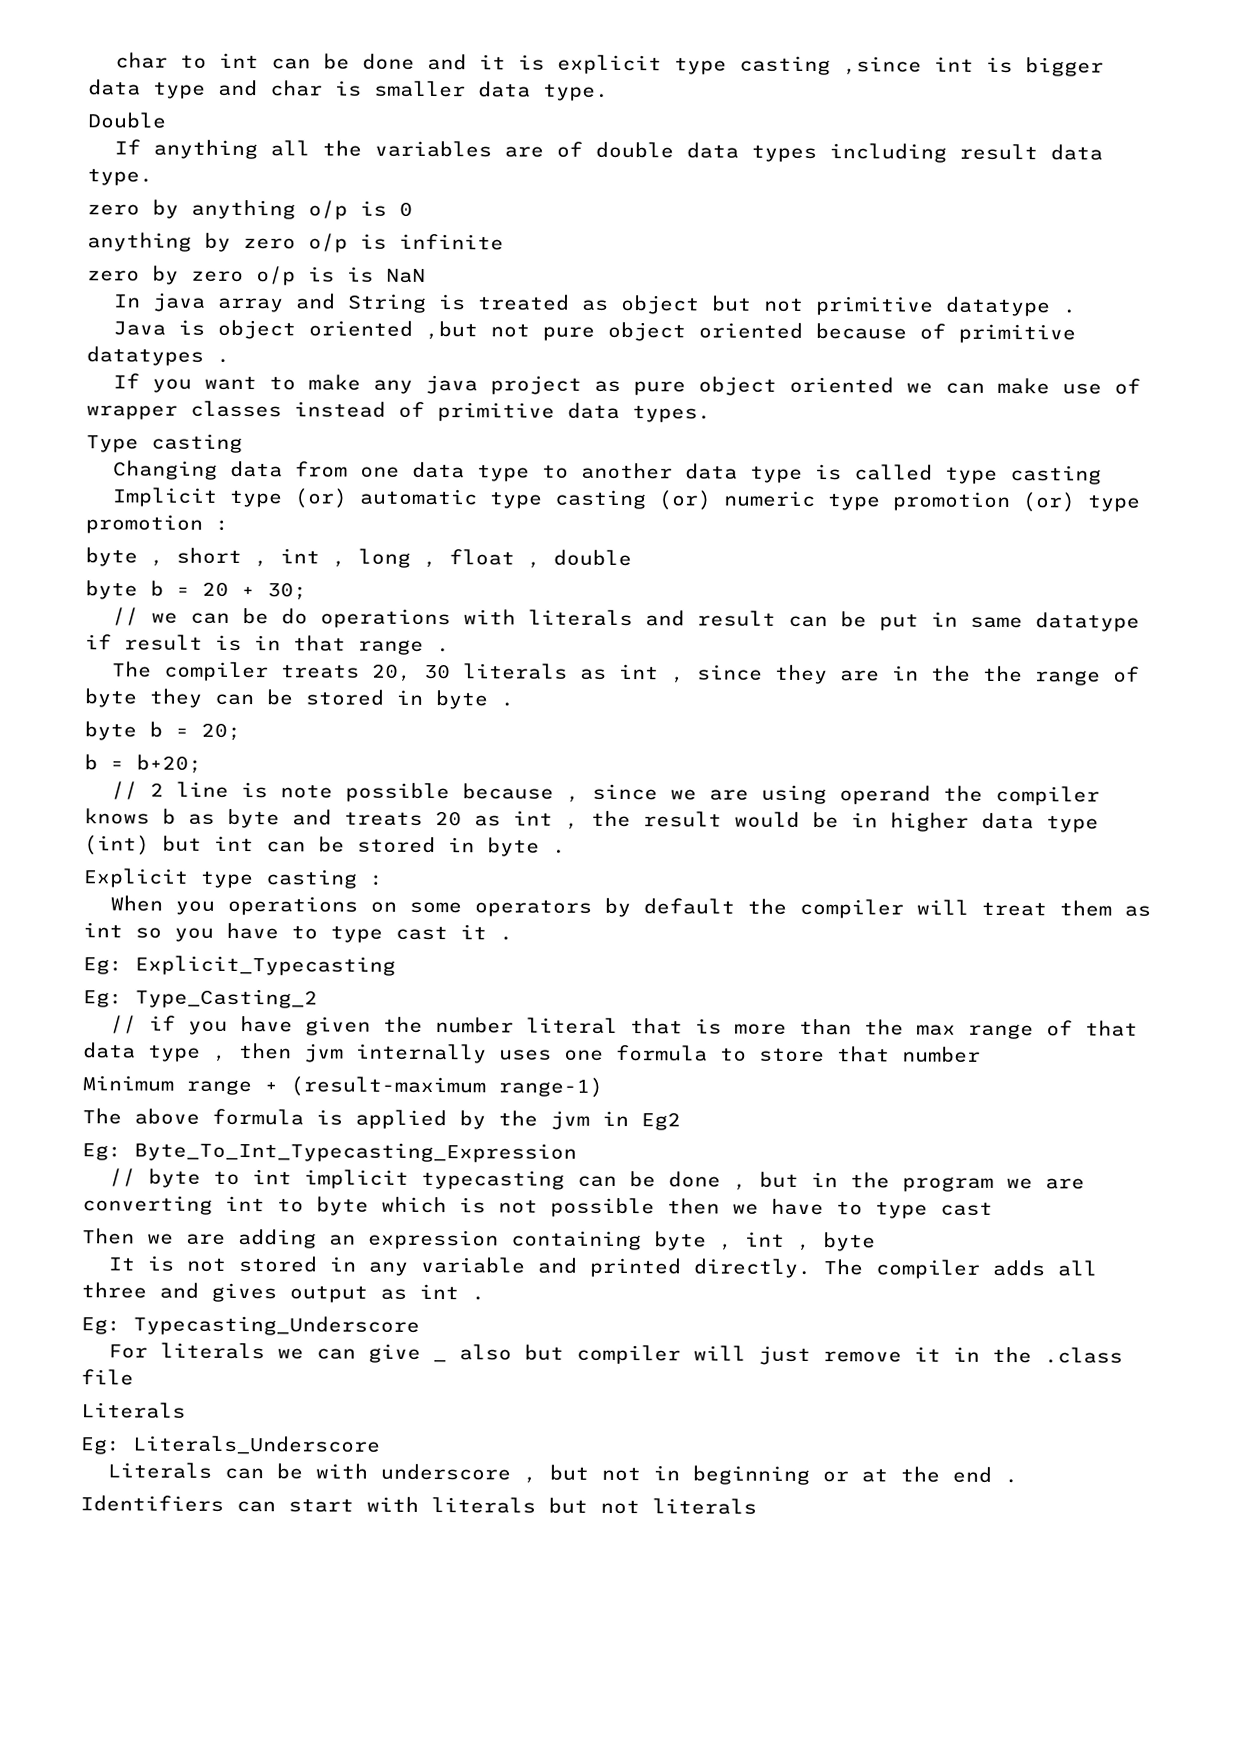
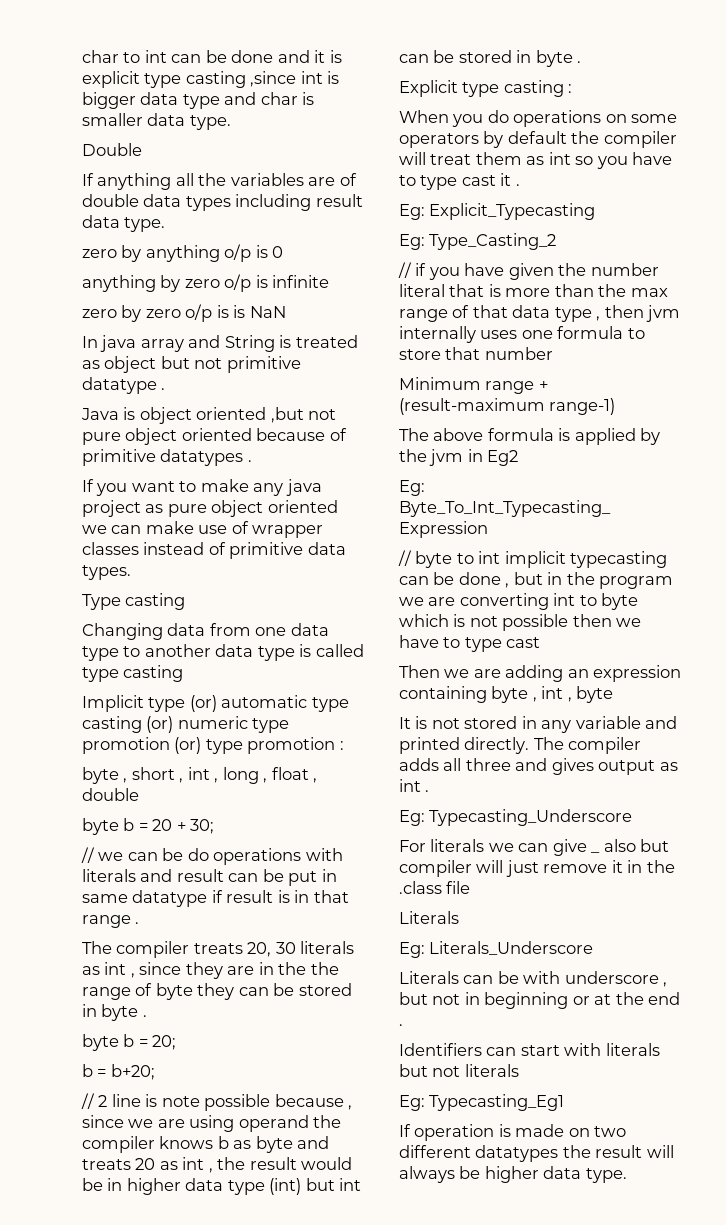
(216, 907) none -> [487,110,509,123] do
(757, 1506) none -> [399,1094,565,1111] [399,1124,627,1141] [399,1145,674,1162] [399,1166,627,1183] // Eg: Typecasting_Eg1 // If operation is made on two different datatypes the result will always be higher data type.

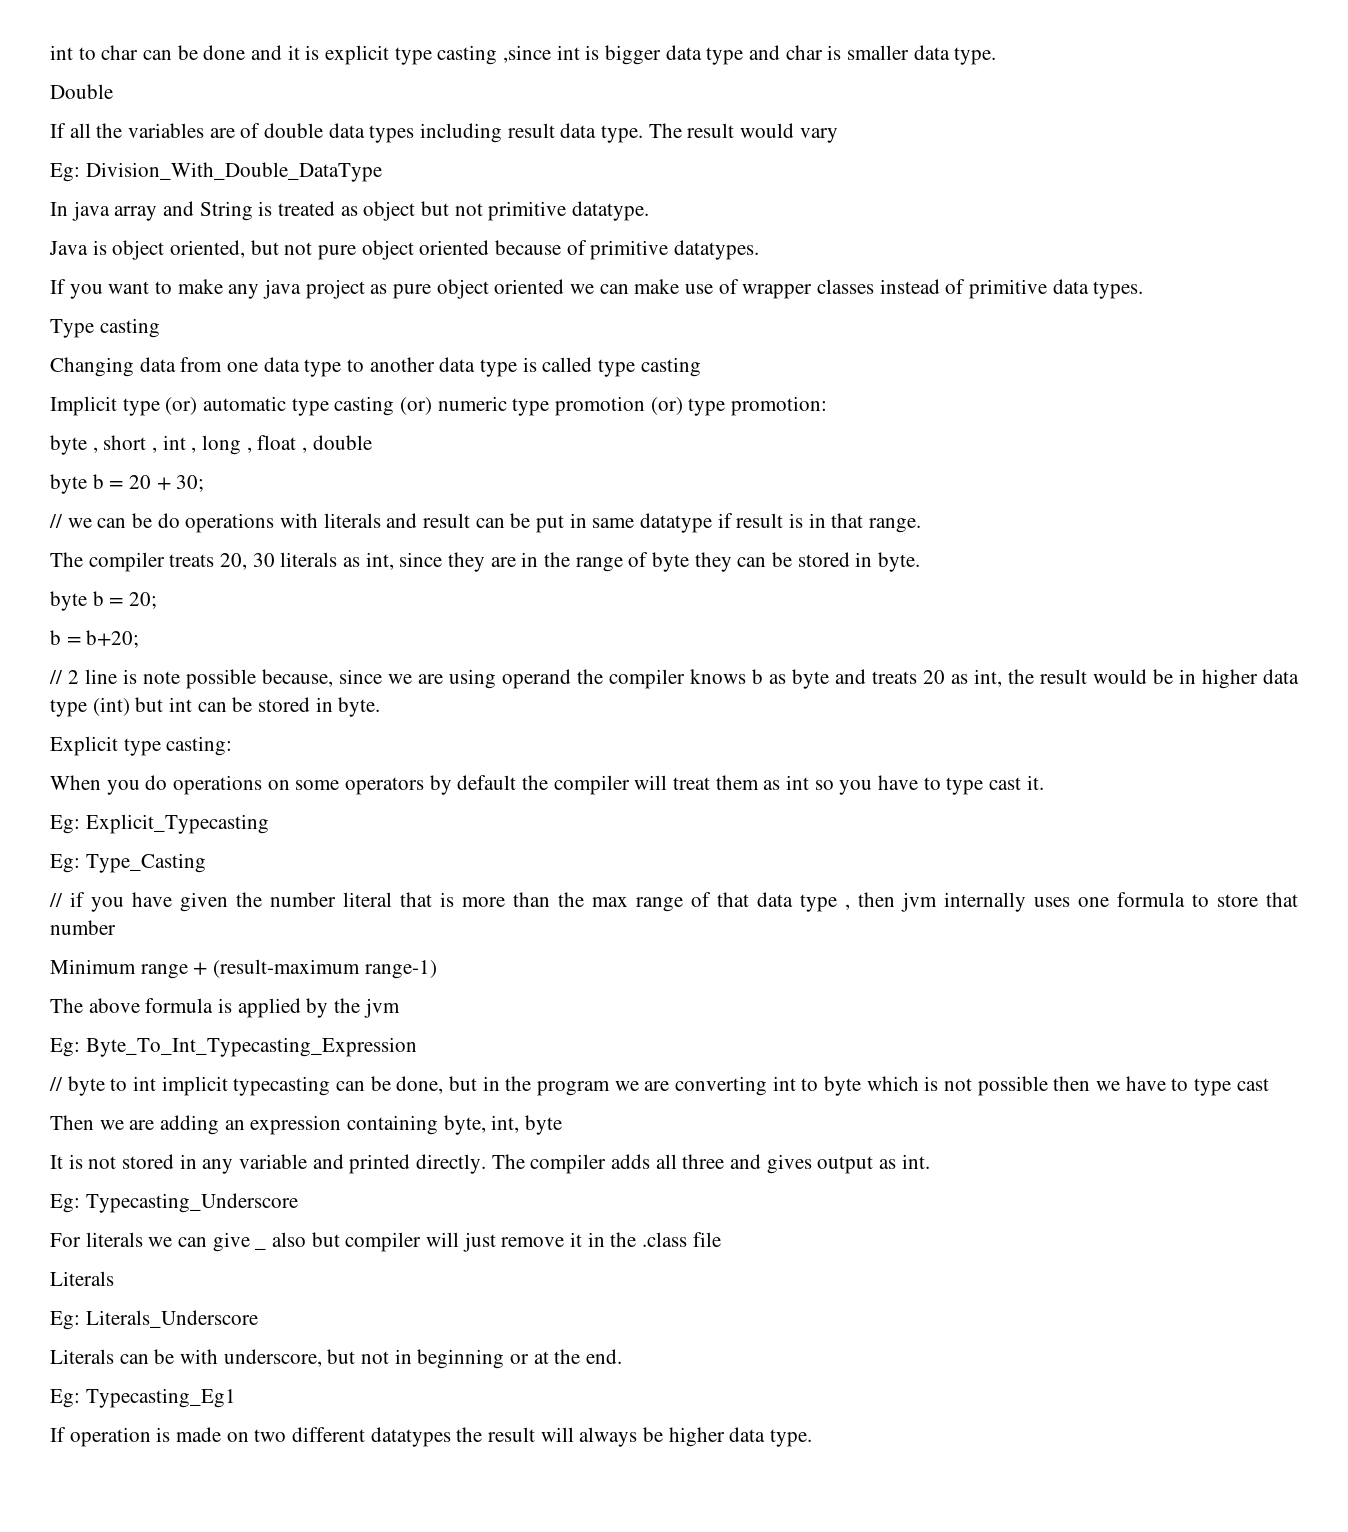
[82,50,167,63] char to int -> [50,45,139,60] int to char
[97,173,172,190] anything -> (66, 130) none
[82,244,284,262] [82,274,330,292] [82,304,286,322] // zero by anything o/p is 0 // anything by zero o/p is infinite // zero by zero o/p is is NaN -> [648,123,838,143] [50,162,382,182] The result would vary // Eg: Division_With_Double_DataType
[82,377,166,394] datatype . -> [572,201,650,221] datatype.
[196,407,304,423] oriented ,but -> [170,240,279,258] oriented, but
[160,449,252,466] datatypes . -> [674,240,760,260] datatypes.
[247,737,344,754] promotion : -> [731,396,828,416] promotion:
[82,915,140,928] range . -> [869,518,922,533] range.
[104,962,135,978] int , -> [365,552,394,570] int,
[310,962,339,975] the -> (571, 559) none
[101,1004,147,1021] byte . -> [878,552,921,572] byte.
[274,1094,353,1110] because , -> [262,669,333,687] because,
[182,1157,213,1173] int , -> [974,669,1002,687] int,
[535,50,582,67] byte . -> [338,697,381,717] byte.
[503,80,573,97] casting : -> [166,736,233,756] casting:
[500,173,520,186] it . -> [1026,775,1044,790] it.
[429,233,557,250] Type_Casting_2 -> [85,853,206,873] Type_Casting
[467,449,519,466] in Eg2 -> (400, 1008) none
[458,572,510,588] done , -> [396,1076,444,1094] done,
[491,686,572,703] byte , int , -> [443,1115,520,1135] byte, int,
[399,779,430,792] int . -> [901,1154,930,1169] int.
[564,971,668,987] underscore , -> [223,1349,322,1367] underscore,
[648,992,681,1005] [399,1024,403,1026] [399,1043,660,1056] [399,1064,519,1077] end . // Identifiers can start with literals but not literals -> [586,1349,623,1364] end.

